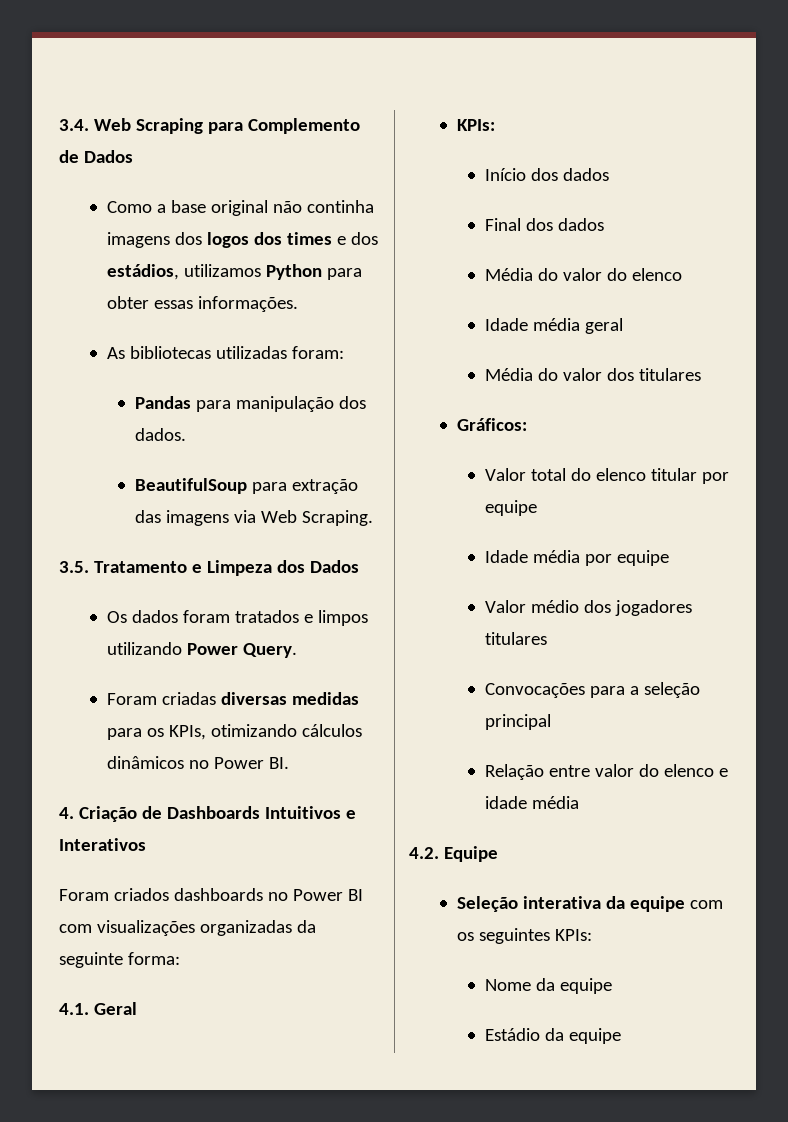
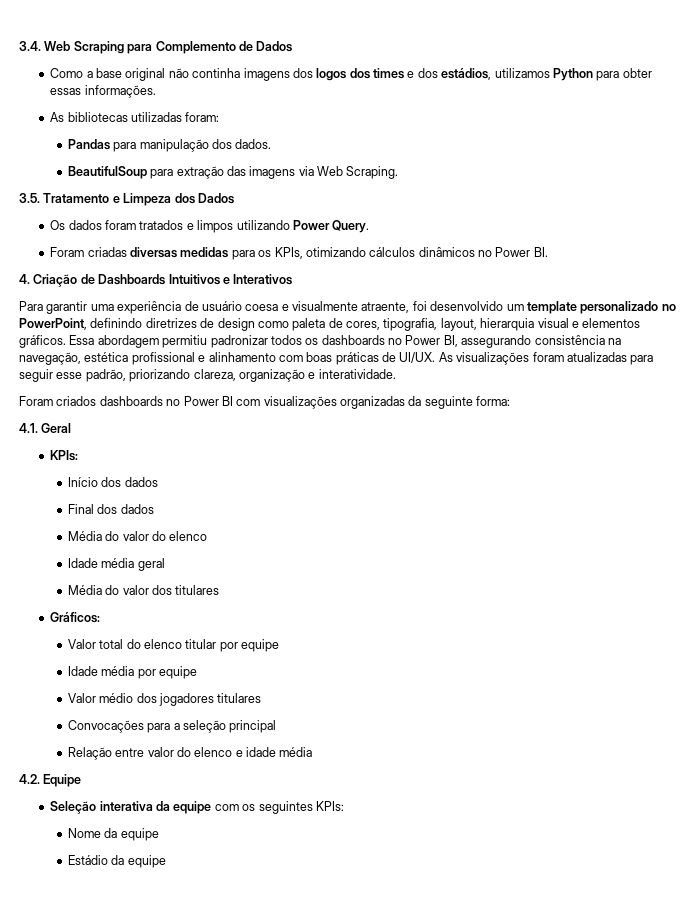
(146, 844) none -> [19,301,676,314] [19,318,641,331] [19,335,621,348] [19,352,654,365] [19,369,396,382] // Para garantir uma experiência de usuário coesa e visualmente atraente, foi desenvolvido um template personalizado no PowerPoint, definindo diretrizes de design como paleta de cores, tipografia, layout, hierarquia visual e elementos gráficos. Essa abordagem permitiu padronizar todos os dashboards no Power BI, assegurando consistência na navegação, estética profissional e alinhamento com boas práticas de UI/UX. As visualizações foram atualizadas para seguir esse padrão, priorizando clareza, organização e interatividade.

